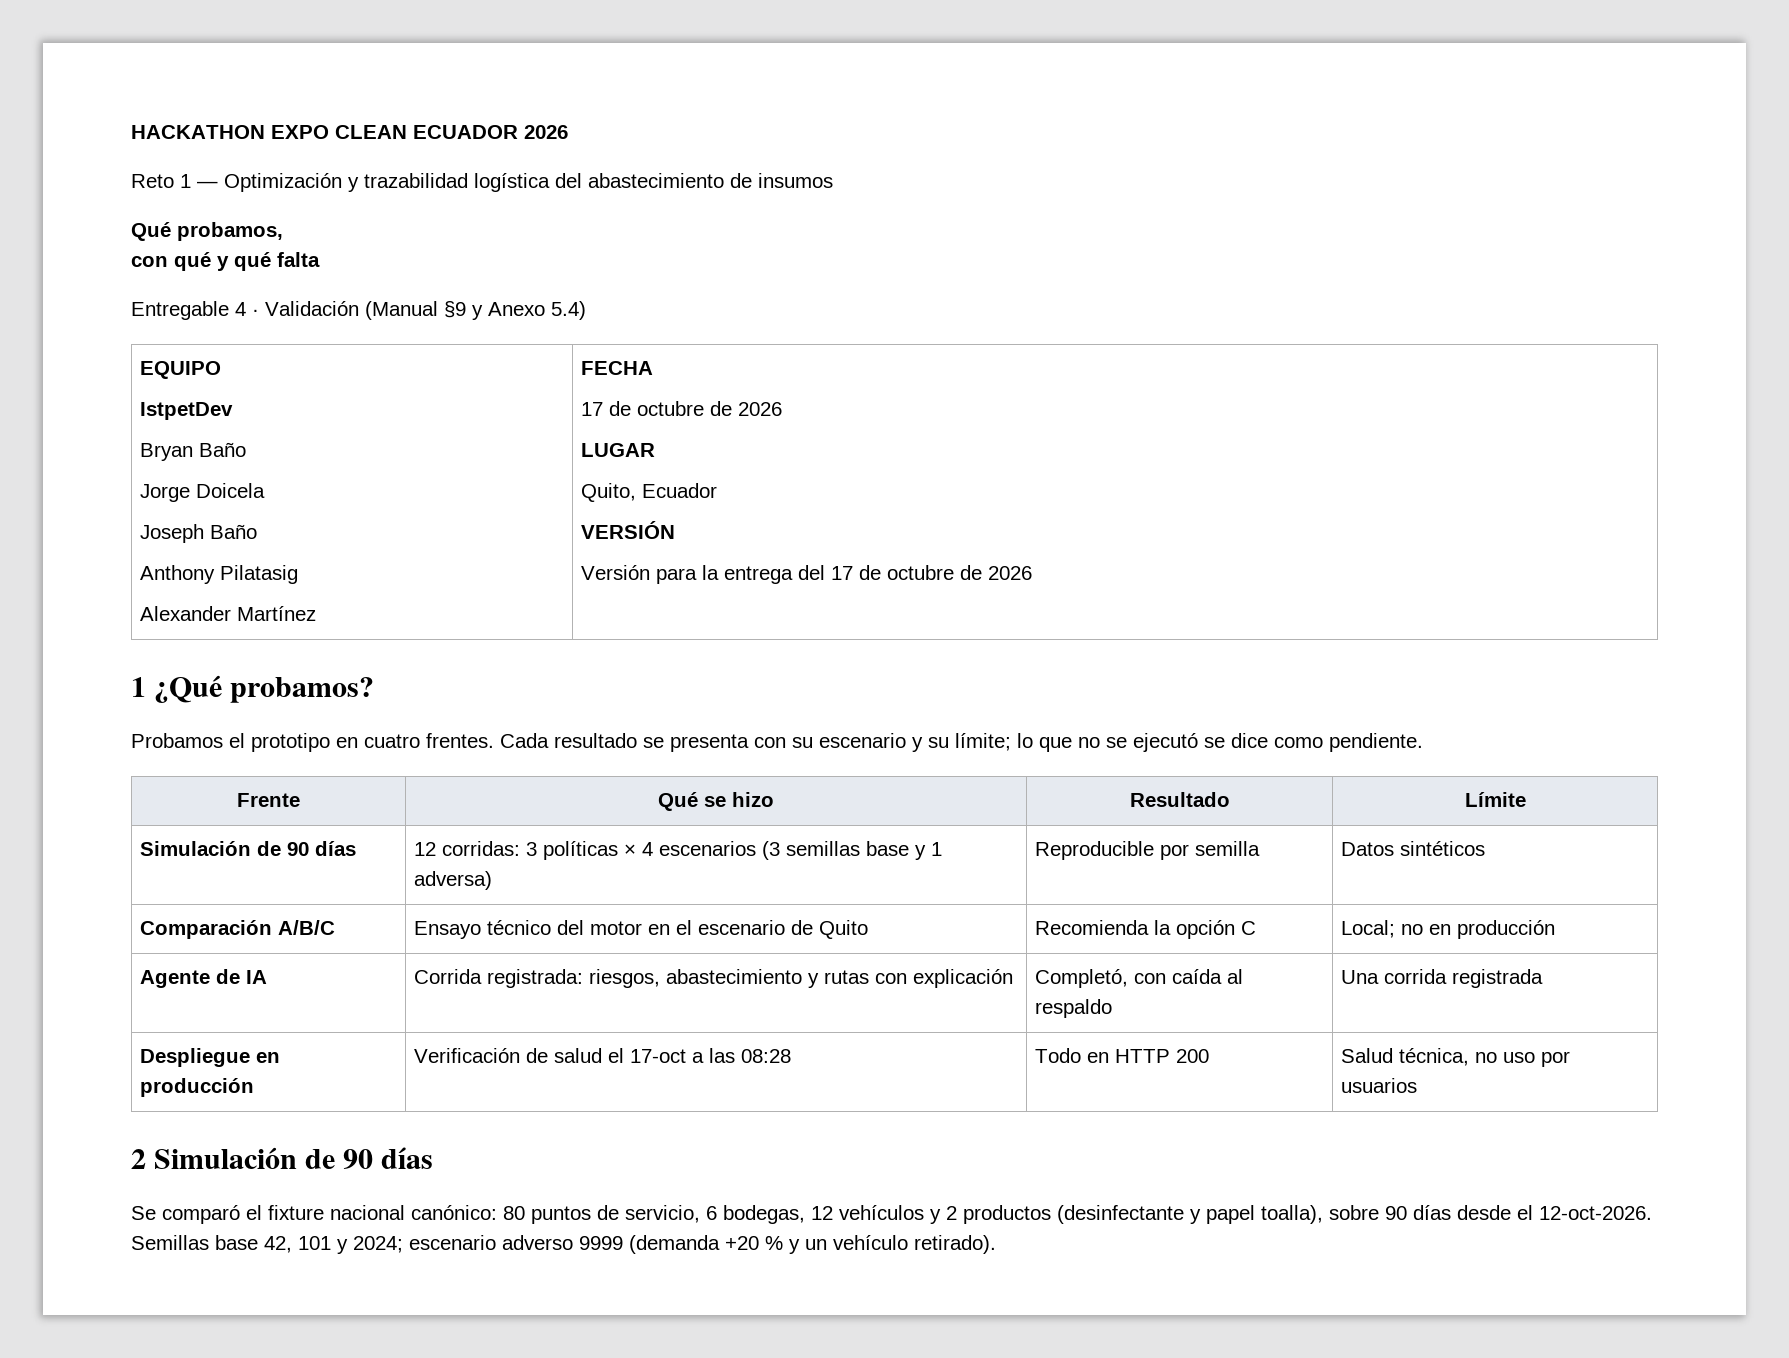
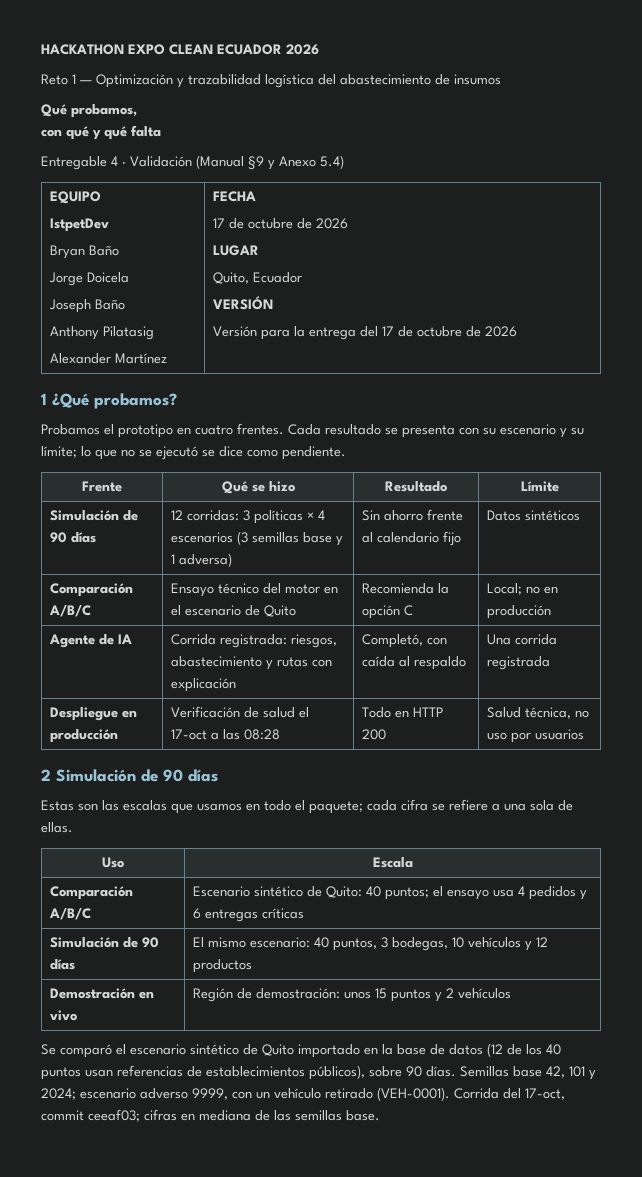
[1034,841,1260,860] Reproducible por semilla -> [362,509,464,521] [362,531,462,546] Sin ahorro frente al calendario fijo
[131,1205,1652,1224] Se comparó el fixture nacional canónico: 80 puntos de servicio, 6 bodegas, 12 vehículos y 2 productos (desinfectante y papel toalla), sobre 90 días desde el 12-oct-2026. -> [41,799,573,814] [41,822,73,833] [102,857,124,868] [372,857,413,868] [50,886,134,900] [49,908,92,920] [193,886,588,900] [193,908,305,922] [50,937,160,948] [50,959,76,970] [193,937,549,951] [193,959,253,973] [50,988,155,999] [50,1010,78,1021] [193,988,512,1002] [41,1043,561,1058] [41,1065,456,1080] Estas son las escalas que usamos en todo el paquete; cada cifra se refiere a una sola de ellas. // Uso | Escala // Comparación A/B/C | Escenario sintético de Quito: 40 puntos; el ensayo usa 4 pedidos y 6 entregas críticas // Simulación de 90 días | El mismo escenario: 40 puntos, 3 bodegas, 10 vehículos y 12 productos // Demostración en vivo | Región de demostración: unos 15 puntos y 2 vehículos // Se comparó el escenario sintético de Quito importado en la base de datos (12 de los 40 puntos usan referencias de establecimientos públicos), sobre 90 días.
[579,1235,996,1254] 9999 (demanda +20 % y un vehículo retirado). -> [192,1087,565,1101] [41,1109,380,1122] 9999, con un vehículo retirado (VEH-0001). Corrida del 17-oct, commit ceeaf03; cifras en mediana de las semillas base.

